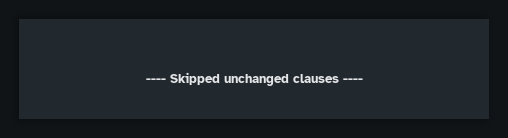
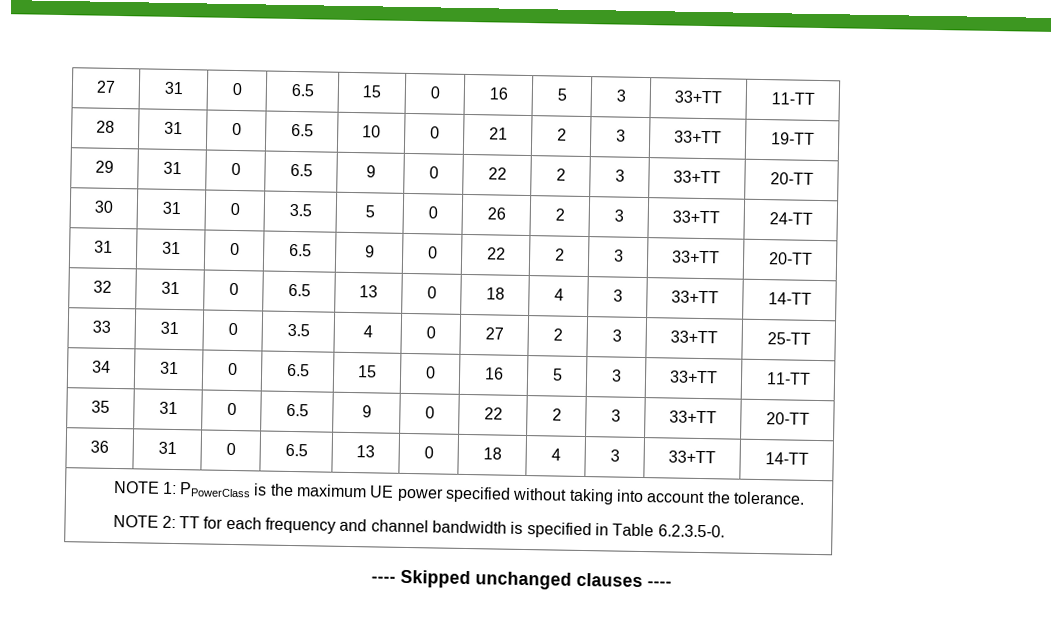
(145, 80) none -> [96,80,116,93] [163,81,184,95] [231,82,243,96] [290,83,315,97] [362,85,382,98] [429,86,440,99] [488,87,508,100] [556,88,567,101] [615,89,626,102] [674,90,722,104] [770,92,815,105] [96,120,115,133] [163,121,183,135] [231,122,242,136] [290,123,314,137] [362,125,381,138] [429,126,440,139] [488,127,508,140] [556,128,567,141] [615,129,626,142] [674,130,722,144] [770,132,815,145] [95,160,114,173] [162,161,182,175] [230,162,241,176] [289,163,313,177] [365,165,376,178] [428,166,439,179] [487,167,507,180] [555,168,566,181] [614,169,625,182] [673,170,721,184] [769,172,814,185] [94,200,113,213] [161,201,181,215] [229,202,240,216] [288,203,312,217] [364,205,375,218] [427,206,438,219] [486,207,506,220] [554,208,565,221] [613,209,624,222] [672,210,720,224] [768,212,813,225] [94,240,113,253] [161,241,181,255] [229,242,240,256] [288,243,312,257] [364,245,375,258] [427,246,438,259] [486,247,506,260] [554,248,565,261] [613,249,624,262] [672,250,720,264] [768,252,813,265] [93,280,112,293] [160,281,180,295] [228,282,239,296] [287,283,311,297] [359,285,378,298] [426,286,437,299] [485,287,505,300] [553,288,564,301] [612,289,623,302] [671,290,719,304] [767,292,812,305] [92,320,111,333] [159,321,179,335] [227,322,238,336] [286,323,310,337] [362,325,373,338] [425,326,436,339] [484,327,504,340] [552,328,563,341] [611,329,622,342] [670,330,718,344] [766,332,811,345] [92,360,111,373] [159,361,179,375] [227,362,238,376] [286,363,310,377] [358,365,377,378] [425,366,436,379] [483,367,504,380] [551,368,563,381] [610,369,622,382] [669,370,718,384] [765,372,811,385] [91,400,110,413] [158,401,178,415] [226,402,237,416] [285,403,309,417] [361,405,372,418] [424,406,435,419] [483,407,503,420] [551,408,562,421] [610,409,621,422] [669,410,717,424] [765,412,810,425] [90,440,109,453] [157,441,177,455] [225,442,236,456] [284,443,308,457] [356,445,375,458] [423,446,434,459] [482,447,502,460] [550,448,561,461] [609,449,620,462] [668,450,716,464] [764,452,809,465] [112,480,806,505] [112,514,725,539] 27 | 31 | 0 | 6.5 | 15 | 0 | 16 | 5 | 3 | 33+TT | 11-TT // 28 | 31 | 0 | 6.5 | 10 | 0 | 21 | 2 | 3 | 33+TT | 19-TT // 29 | 31 | 0 | 6.5 | 9 | 0 | 22 | 2 | 3 | 33+TT | 20-TT // 30 | 31 | 0 | 3.5 | 5 | 0 | 26 | 2 | 3 | 33+TT | 24-TT // 31 | 31 | 0 | 6.5 | 9 | 0 | 22 | 2 | 3 | 33+TT | 20-TT // 32 | 31 | 0 | 6.5 | 13 | 0 | 18 | 4 | 3 | 33+TT | 14-TT // 33 | 31 | 0 | 3.5 | 4 | 0 | 27 | 2 | 3 | 33+TT | 25-TT // 34 | 31 | 0 | 6.5 | 15 | 0 | 16 | 5 | 3 | 33+TT | 11-TT // 35 | 31 | 0 | 6.5 | 9 | 0 | 22 | 2 | 3 | 33+TT | 20-TT // 36 | 31 | 0 | 6.5 | 13 | 0 | 18 | 4 | 3 | 33+TT | 14-TT // NOTE 1: PPowerClass is the maximum UE power specified without taking into account the tolerance. // NOTE 2: TT for each frequency and channel bandwidth is specified in Table 6.2.3.5-0. //

